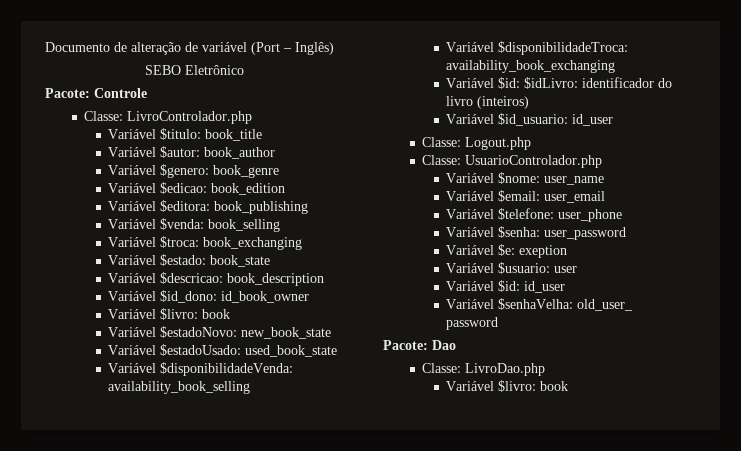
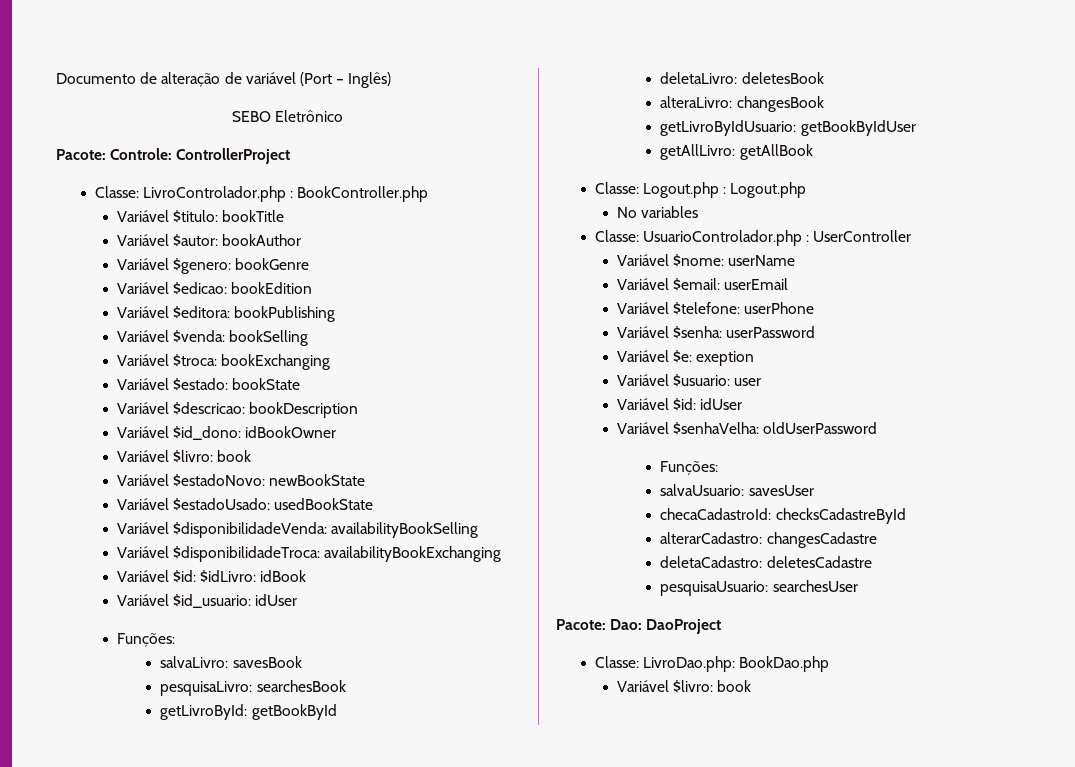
[94,88,147,98] Controle -> [110,148,291,164] Controle: ControllerProject
(253, 117) none -> [290,186,429,202] : BookController.php
[205,129,263,141] book_title -> [222,210,285,222] bookTitle
[204,147,276,159] book_author -> [222,234,302,246] bookAuthor
[213,165,280,178] book_genre -> [235,258,310,270] bookGenre
[211,183,286,195] book_edition -> [231,282,313,294] bookEdition
[214,201,309,214] book_publishing -> [234,306,336,322] bookPublishing
[208,219,281,232] book_selling -> [229,330,309,346] bookSelling
[203,237,303,250] book_exchanging -> [221,354,331,370] bookExchanging
[210,255,271,267] book_state -> [232,378,301,390] bookState
[227,273,325,286] book_description -> [249,402,359,418] bookDescription
[221,291,310,303] id_book_owner -> [245,426,337,438] idBookOwner
[241,327,332,339] new_book_state -> [269,474,366,486] newBookState
[245,345,338,357] used_book_state -> [274,498,374,510] usedBookState
[108,381,251,394] availability_book_selling -> [331,522,479,538] availabilityBookSelling
[446,60,616,73] availability_book_exchanging -> [324,546,502,562] availabilityBookExchanging
[582,77,673,88] [446,96,530,109] [446,113,614,126] [422,137,532,150] identificador do livro (inteiros) // Variável $id_usuario: id_user // Classe: Logout.php -> [260,570,307,582] [116,594,298,608] [116,633,175,647] [160,656,302,668] [160,680,346,696] [160,704,337,720] [660,72,824,84] [660,96,824,112] [660,120,916,136] [660,144,813,160] [594,182,807,198] [616,206,698,218] idBook // Variável $id_usuario: idUser // Funções: // salvaLivro: savesBook // pesquisaLivro: searchesBook // getLivroById: getBookById // deletaLivro: deletesBook // alteraLivro: changesBook // getLivroByIdUsuario: getBookByIdUser // getAllLivro: getAllBook // Classe: Logout.php : Logout.php // No variables
(603, 161) none -> [806,230,912,242] : UserController
[544,176,605,185] user_name -> [728,255,796,266] userName
[544,191,606,203] user_email -> [724,278,789,290] userEmail
[558,209,623,222] user_phone -> [744,302,815,314] userPhone
[544,227,627,240] user_password -> [726,326,816,338] userPassword
[524,281,566,293] id_user -> [700,398,743,410] idUser
[577,299,634,311] [446,317,499,330] [383,340,456,350] [422,363,546,376] old_user_ password // Pacote: Dao // Classe: LivroDao.php -> [763,422,878,434] [660,461,719,475] [660,484,814,496] [660,508,906,524] [660,532,877,548] [660,556,872,568] [660,580,858,596] [556,619,722,634] [594,656,830,672] oldUserPassword // Funções: // salvaUsuario: savesUser // checaCadastroId: checksCadastreById // alterarCadastro: changesCadastre // deletaCadastro: deletesCadastre // pesquisaUsuario: searchesUser // Pacote: Dao: DaoProject // Classe: LivroDao.php: BookDao.php

